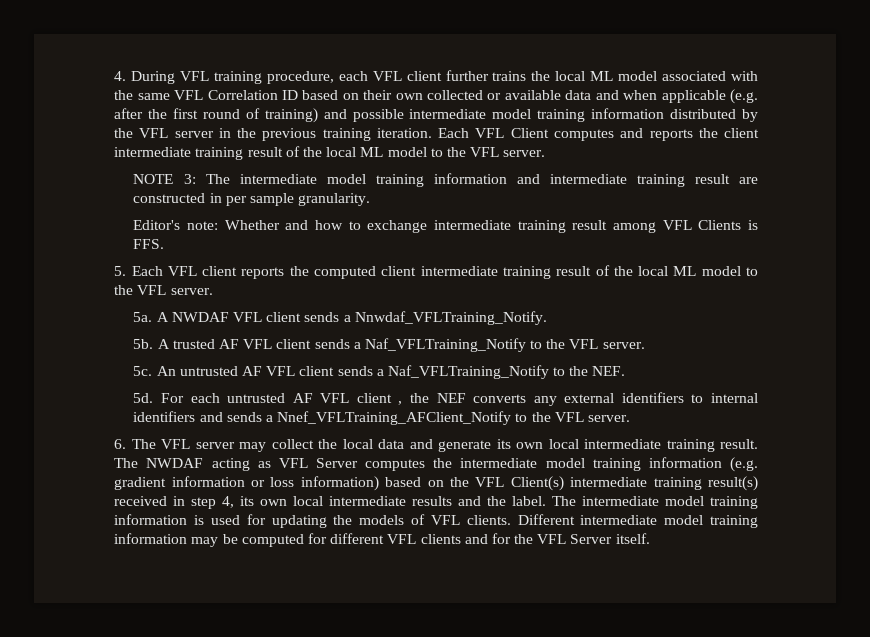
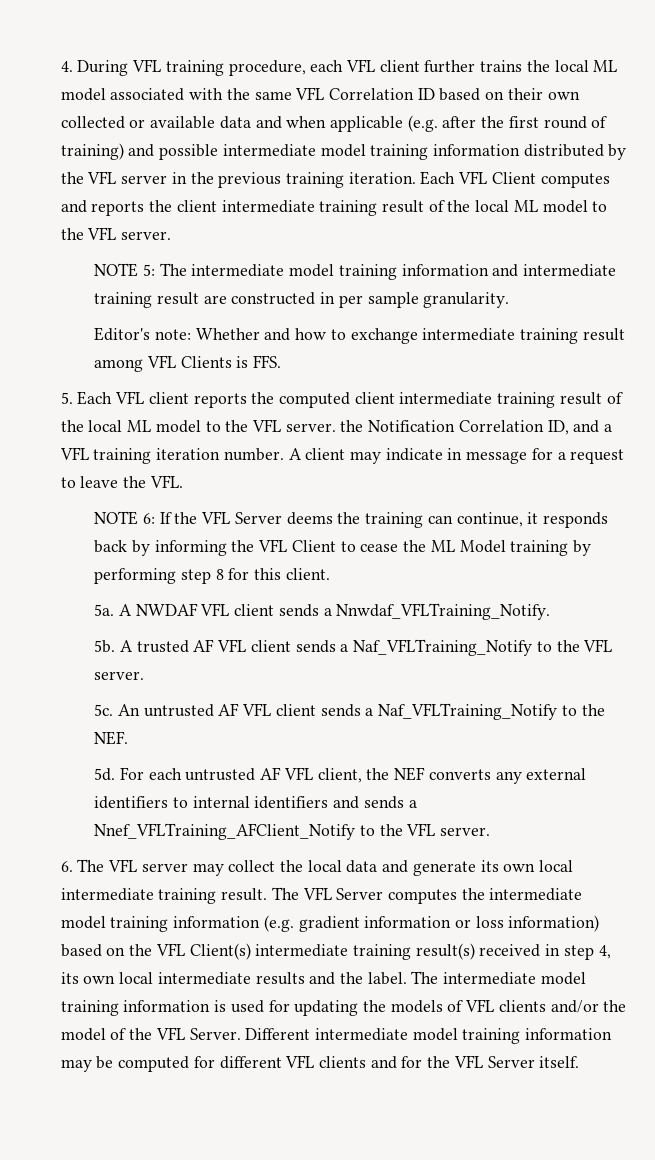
[183,174,196,184] 3: -> [143,264,156,276] 5:
(213, 291) none -> [340,420,613,435] [59,447,625,464] [60,475,183,488] [94,511,609,528] [94,539,592,556] [94,568,330,584] the Notification Correlation ID, and a VFL training iteration number. A client may indicate in message for a request to leave the VFL. // NOTE 6: If the VFL Server deems the training can continue, it responds back by informing the VFL Client to cease the ML Model training by performing step 8 for this client.
[356,393,403,405] client , -> [317,768,362,783] client,
[146,458,271,471] NWDAF acting as -> (299, 893) none
[466,515,511,525] clients. -> [498,1000,627,1013] [60,1027,241,1041] clients and/or the model of the VFL Server.

